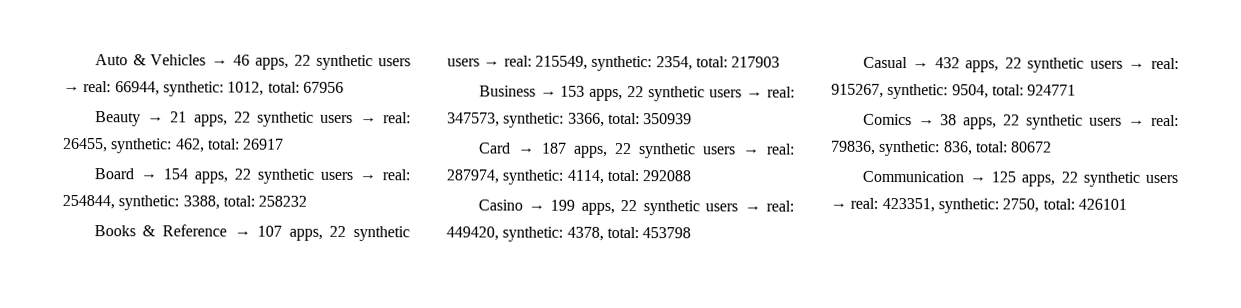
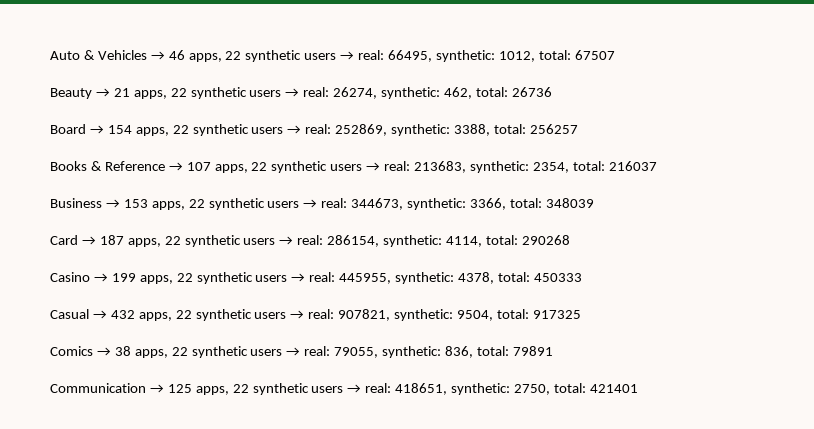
[114,81,160,96] 66944, -> [388,50,433,62] 66495,
[302,81,344,93] 67956 -> [574,50,615,60] 67507
[63,137,108,153] 26455, -> [333,87,378,99] 26274,
[243,138,285,150] 26917 -> [511,87,552,97] 26736
[62,194,115,210] 254844, -> [335,124,388,136] 252869,
[258,195,308,207] 258232 -> [529,124,578,134] 256257
[534,55,588,70] 215549, -> [414,161,467,173] 213683,
[731,56,781,68] 217903 -> [608,161,657,171] 216037
[447,112,500,127] 347573, -> [351,198,404,210] 344673,
[643,113,693,125] 350939 -> [545,198,594,208] 348039
[446,169,499,184] 287974, -> [327,235,380,247] 286154,
[642,170,692,182] 292088 -> [521,235,570,245] 290268
[446,226,499,241] 449420, -> [339,273,392,284] 445955,
[642,227,692,239] 453798 -> [533,273,582,282] 450333
[831,83,884,98] 915267, -> [338,309,391,321] 907821,
[1027,84,1077,96] 924771 -> [532,310,581,319] 917325
[830,140,876,155] 79836, -> [334,347,379,358] 79055,
[1011,141,1053,153] 80672 -> [512,346,553,356] 79891
[881,197,935,213] 423351, -> [395,383,448,395] 418651,
[1077,198,1127,210] 426101 -> [589,384,638,393] 421401

